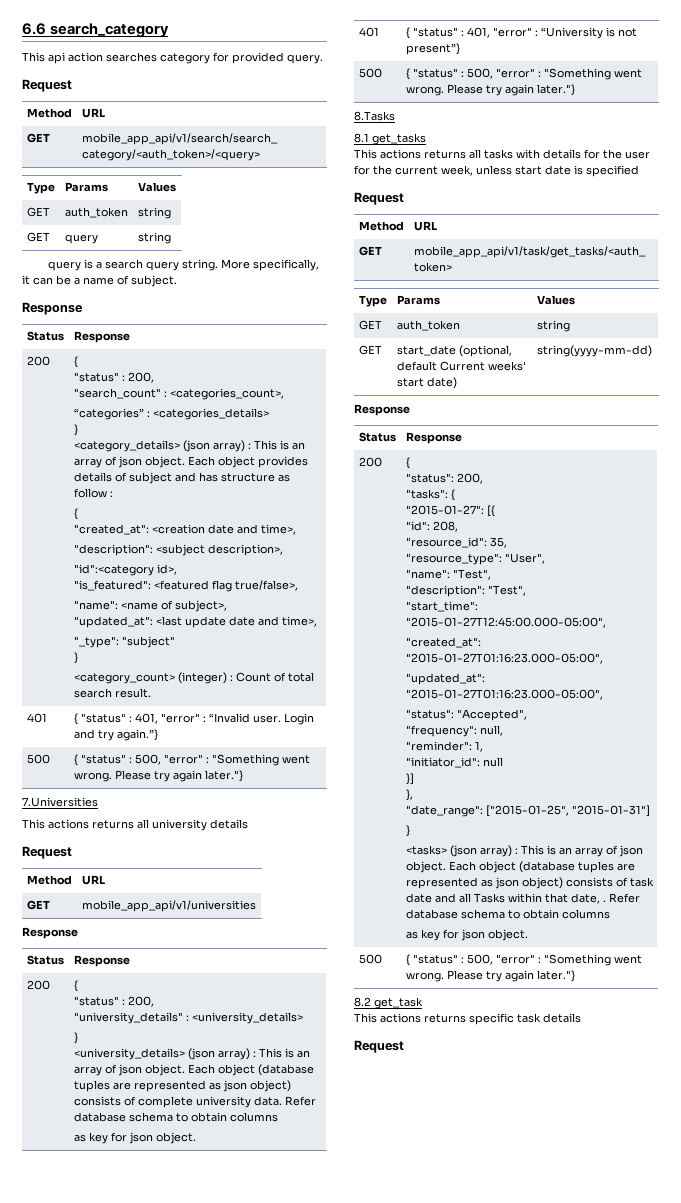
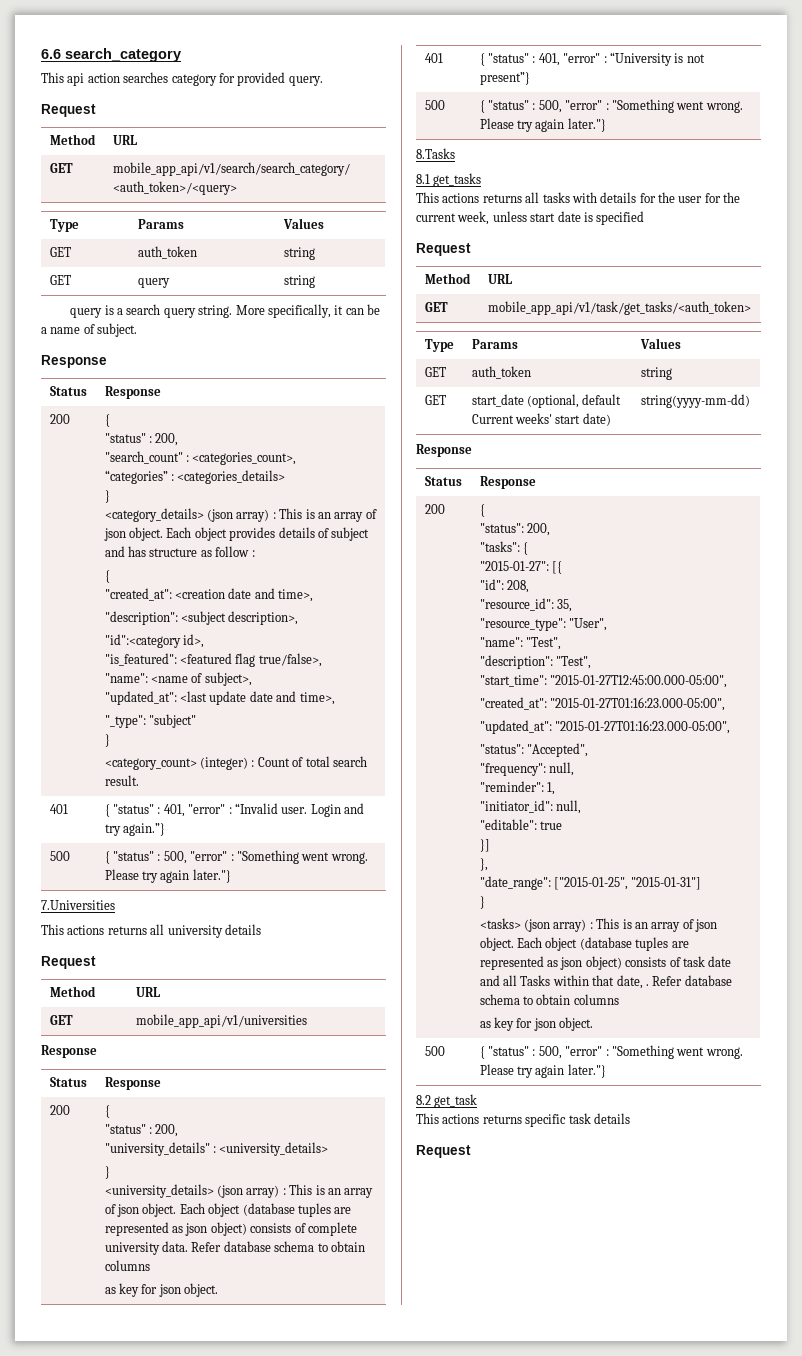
[482,757,503,767] null -> [556,800,582,814] [479,819,563,830] null, // "editable": true

